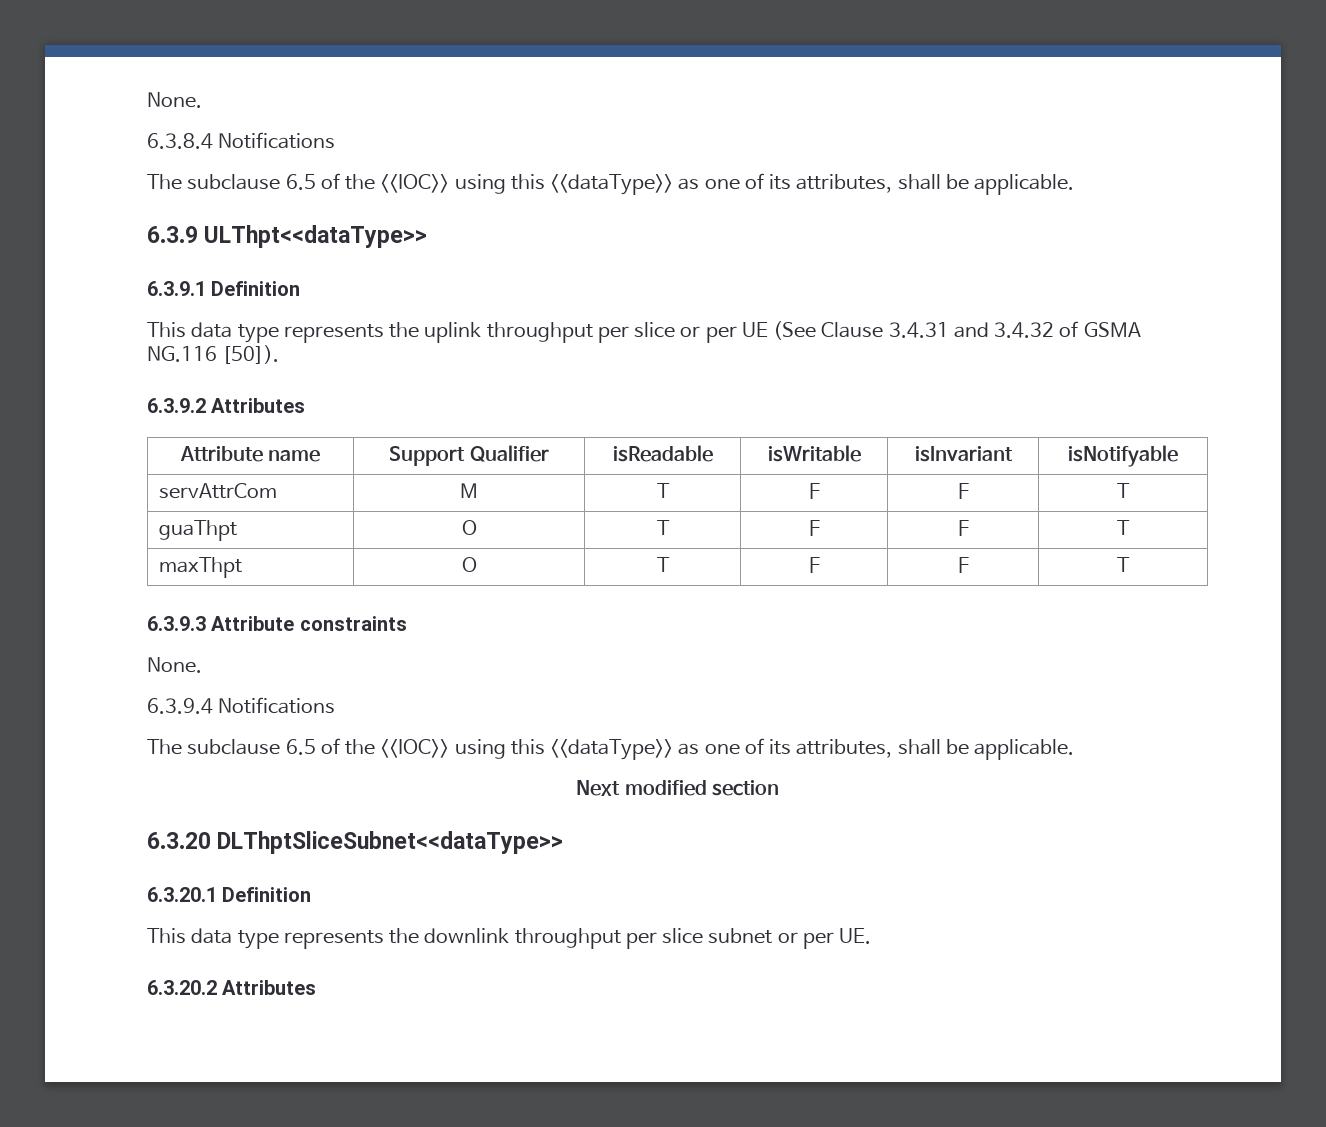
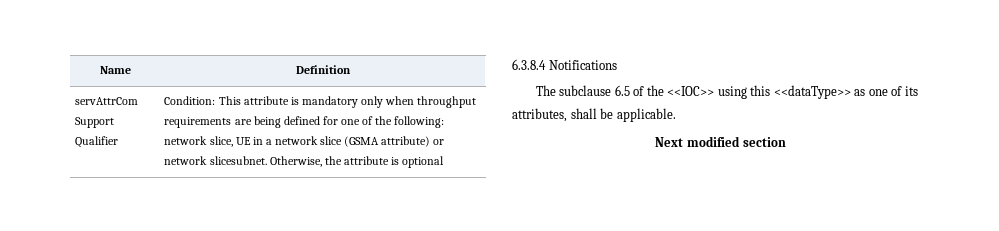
[147,92,202,108] [147,132,336,149] [147,173,1075,195] [147,225,428,248] [147,281,301,296] [147,321,1141,343] [147,345,280,364] [147,398,306,413] [179,446,321,462] [389,445,549,466] [612,445,713,462] [767,445,861,462] [914,446,1013,462] [1068,445,1178,467] [158,483,277,499] [460,483,478,498] [656,483,670,498] [808,483,820,499] [957,483,969,499] [1117,483,1130,498] [158,520,237,541] [461,520,477,535] [656,520,670,535] [808,520,820,536] [957,520,969,536] [1117,520,1130,535] [158,557,242,578] [461,557,477,572] [656,557,670,572] [808,557,820,573] [957,557,969,573] [1117,557,1130,572] [147,616,407,631] [147,657,202,673] [147,698,213,714] None. // 6.3.8.4 Notifications // The subclause 6.5 of the <<IOC>> using this <<dataType>> as one of its attributes, shall be applicable. // 6.3.9 ULThpt<<dataType>> // 6.3.9.1 Definition // This data type represents the uplink throughput per slice or per UE (See Clause 3.4.31 and 3.4.32 of GSMA NG.116 [50]). // 6.3.9.2 Attributes // Attribute name | Support Qualifier | isReadable | isWritable | isInvariant | isNotifyable // servAttrCom | M | T | F | F | T // guaThpt | O | T | F | F | T // maxThpt | O | T | F | F | T // 6.3.9.3 Attribute constraints // None. // 6.3.9.4 -> [99,66,131,74] [295,65,351,74] [75,97,139,105] [75,117,115,128] [75,136,119,148] [164,96,477,108] [164,116,445,128] [164,136,445,147] [164,156,445,168] [512,59,546,70] Name | Definition // servAttrCom Support Qualifier | Condition: This attribute is mandatory only when throughput requirements are being defined for one of the following: network slice, UE in a network slice (GSMA attribute) or network slicesubnet. Otherwise, the attribute is optional // 6.3.8.4
[147,831,564,854] [147,887,312,902] [147,928,872,949] [147,980,317,995] // 6.3.20 DLThptSliceSubnet<<dataType>> // 6.3.20.1 Definition // This data type represents the downlink throughput per slice subnet or per UE. // 6.3.20.2 Attributes -> (786, 142) none

